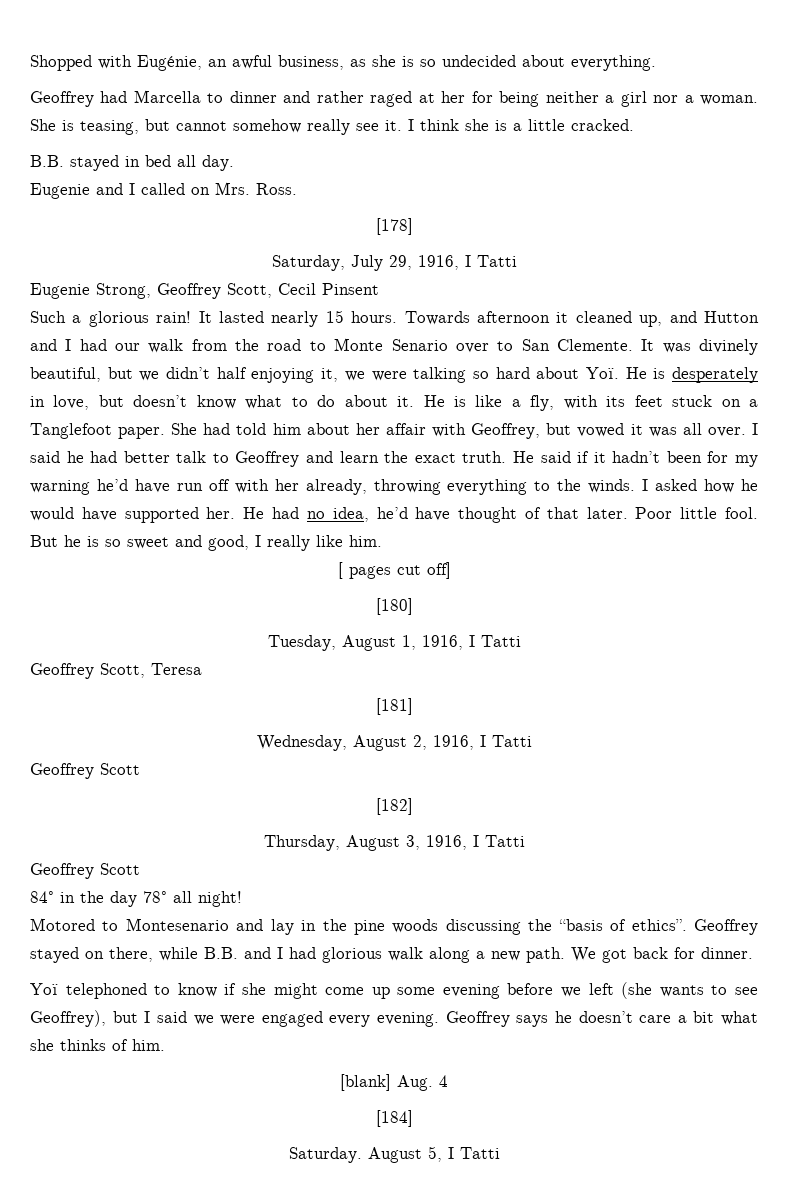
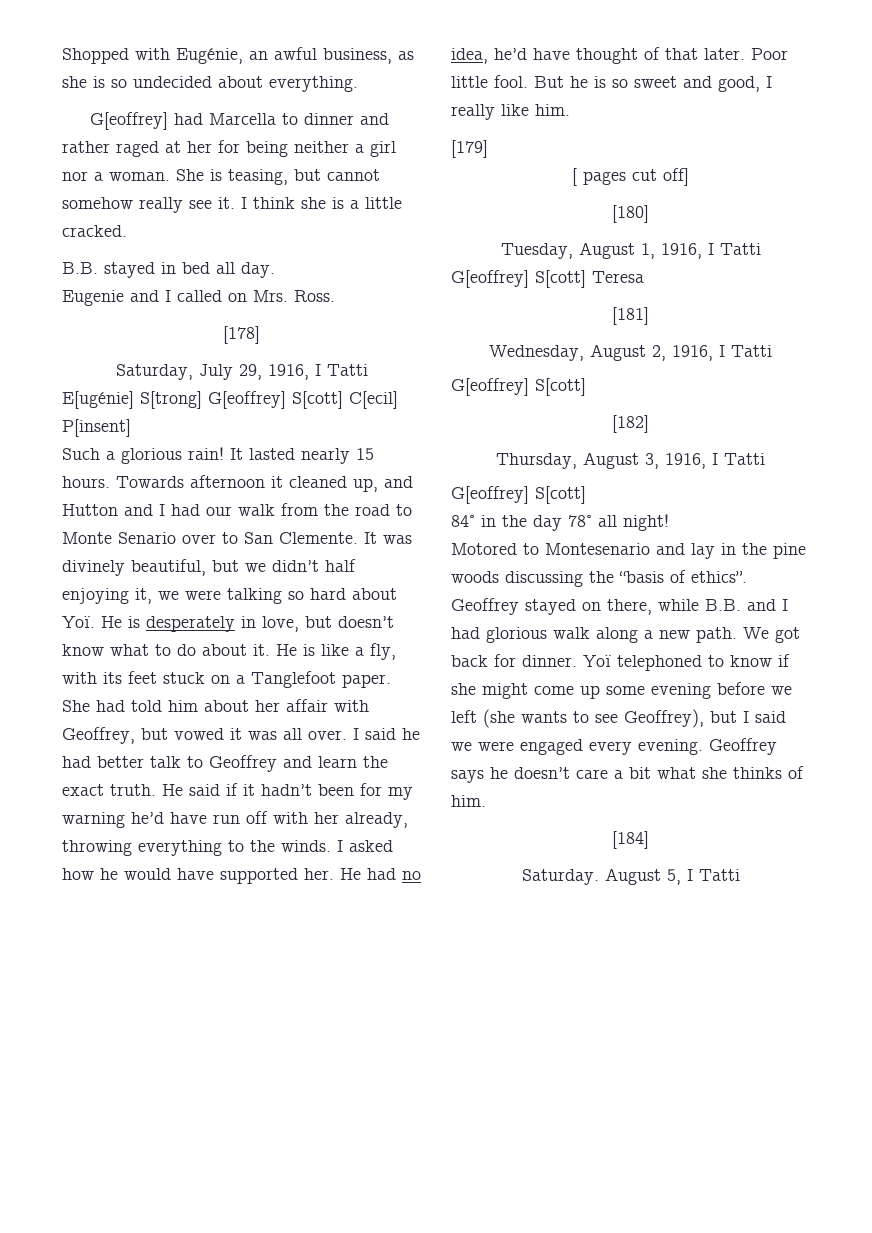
[30,91,94,107] Geoffrey -> [90,112,169,130] G[eoffrey]
[30,283,379,299] Eugenie Strong, Geoffrey Scott, Cecil Pinsent -> [62,391,398,409] [62,419,131,437] E[ugénie] S[trong] G[eoffrey] S[cott] C[ecil] P[insent]
(382, 541) none -> [451,140,488,158] // [179]
[30,663,145,679] Geoffrey Scott, -> [451,270,586,288] G[eoffrey] S[cott]
[30,763,140,779] Geoffrey Scott -> [451,378,586,396] G[eoffrey] S[cott]
[30,863,140,879] Geoffrey Scott -> [451,486,586,504] G[eoffrey] S[cott]
(753, 953) // -> (577, 661) none
[340,1074,448,1091] // [blank] Aug. 4 -> (486, 801) none

